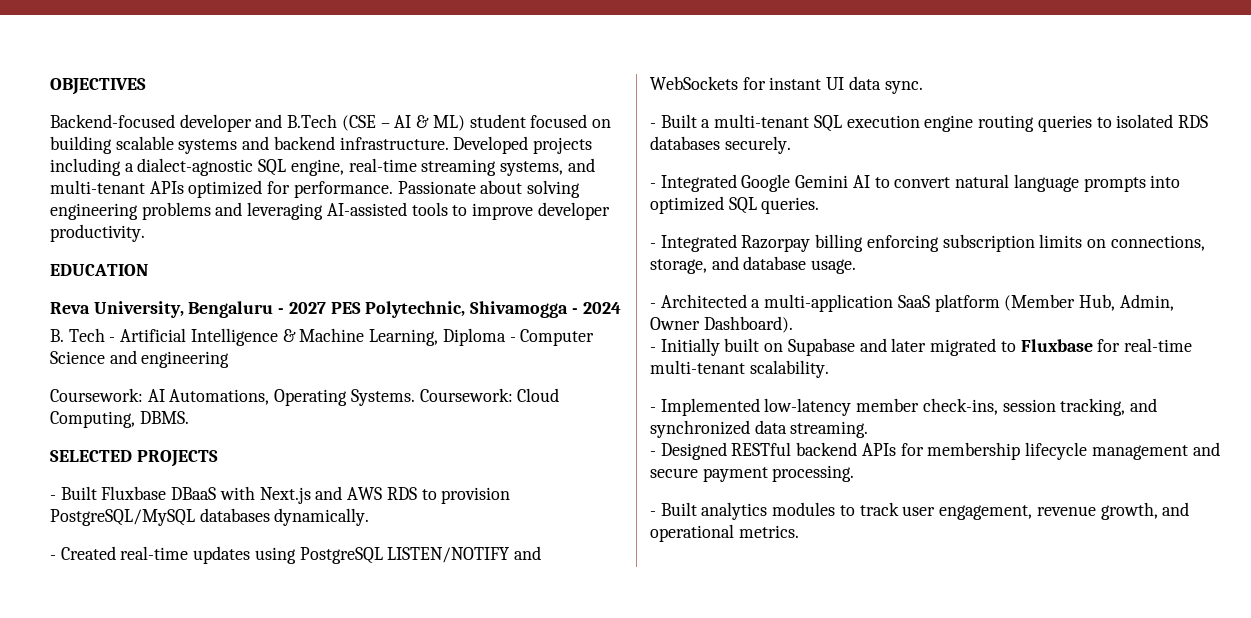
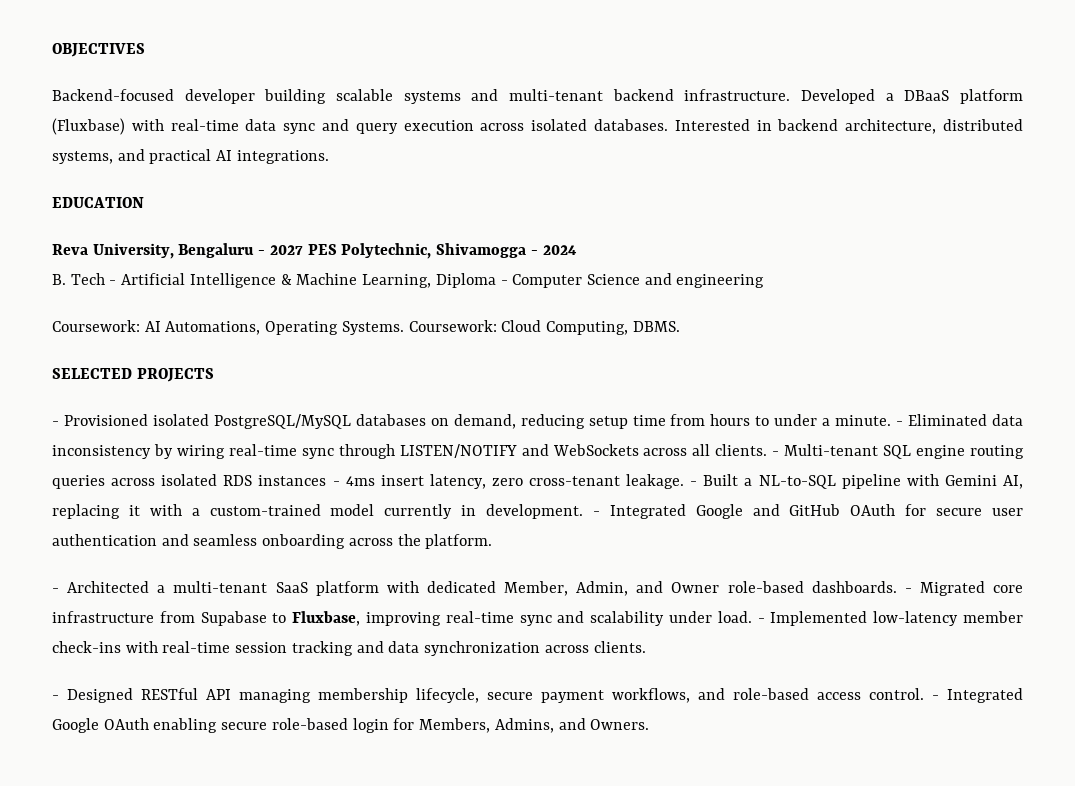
[255,114,611,131] and B.Tech (CSE – AI & ML) student focused on -> (255, 96) none
(270, 143) none -> [509,89,604,101] multi-tenant
[533,137,593,154] [50,158,595,176] [50,180,581,198] [50,202,610,220] [50,224,145,242] projects including a dialect-agnostic SQL engine, real-time streaming systems, and multi-tenant APIs optimized for performance. Passionate about solving engineering problems and leveraging AI-assisted tools to improve developer productivity. -> [885,89,1023,104] [52,118,1023,135] [52,149,329,164] a DBaaS platform (Fluxbase) with real-time data sync and query execution across isolated databases. Interested in backend architecture, distributed systems, and practical AI integrations.
[60,486,511,504] [50,508,370,526] [50,546,542,564] [650,76,923,94] [650,114,1208,132] [650,136,791,154] [650,174,1181,192] [650,196,820,214] [650,234,1205,252] [650,256,857,274] Built Fluxbase DBaaS with Next.js and AWS RDS to provision PostgreSQL/MySQL databases dynamically. // - Created real-time updates using PostgreSQL LISTEN/NOTIFY and WebSockets for instant UI data sync. // - Built a multi-tenant SQL execution engine routing queries to isolated RDS databases securely. // - Integrated Google Gemini AI to convert natural language prompts into optimized SQL queries. // - Integrated Razorpay billing enforcing subscription limits on connections, storage, and database usage. -> [63,414,1024,429] [52,444,1024,459] [52,474,1023,489] [52,504,1023,519] [52,534,493,549] Provisioned isolated PostgreSQL/MySQL databases on demand, reducing setup time from hours to under a minute. - Eliminated data inconsistency by wiring real-time sync through LISTEN/NOTIFY and WebSockets across all clients. - Multi-tenant SQL engine routing queries across isolated RDS instances - 4ms insert latency, zero cross-tenant leakage. - Built a NL-to-SQL pipeline with Gemini AI, replacing it with a custom-trained model currently in development. - Integrated Google and GitHub OAuth for secure user authentication and seamless onboarding across the platform.
[764,294,894,312] multi-application -> [173,581,268,593] multi-tenant
[1004,294,1174,311] [650,316,793,333] [650,338,1192,356] [650,360,829,378] [650,398,1158,416] [650,420,869,438] [650,442,1220,460] [650,465,855,482] [650,502,1190,520] [650,524,799,542] (Member Hub, Admin, Owner Dashboard). // - Initially built on Supabase and later migrated to Fluxbase for real-time multi-tenant scalability. // - Implemented low-latency member check-ins, session tracking, and synchronized data streaming. // - Designed RESTful backend APIs for membership lifecycle management and secure payment processing. // - Built analytics modules to track user engagement, revenue growth, and operational metrics. -> [386,581,1023,596] [52,611,1023,626] [52,641,646,656] [52,688,1023,703] [52,718,650,733] with dedicated Member, Admin, and Owner role-based dashboards. - Migrated core infrastructure from Supabase to Fluxbase, improving real-time sync and scalability under load. - Implemented low-latency member check-ins with real-time session tracking and data synchronization across clients. // - Designed RESTful API managing membership lifecycle, secure payment workflows, and role-based access control. - Integrated Google OAuth enabling secure role-based login for Members, Admins, and Owners.

